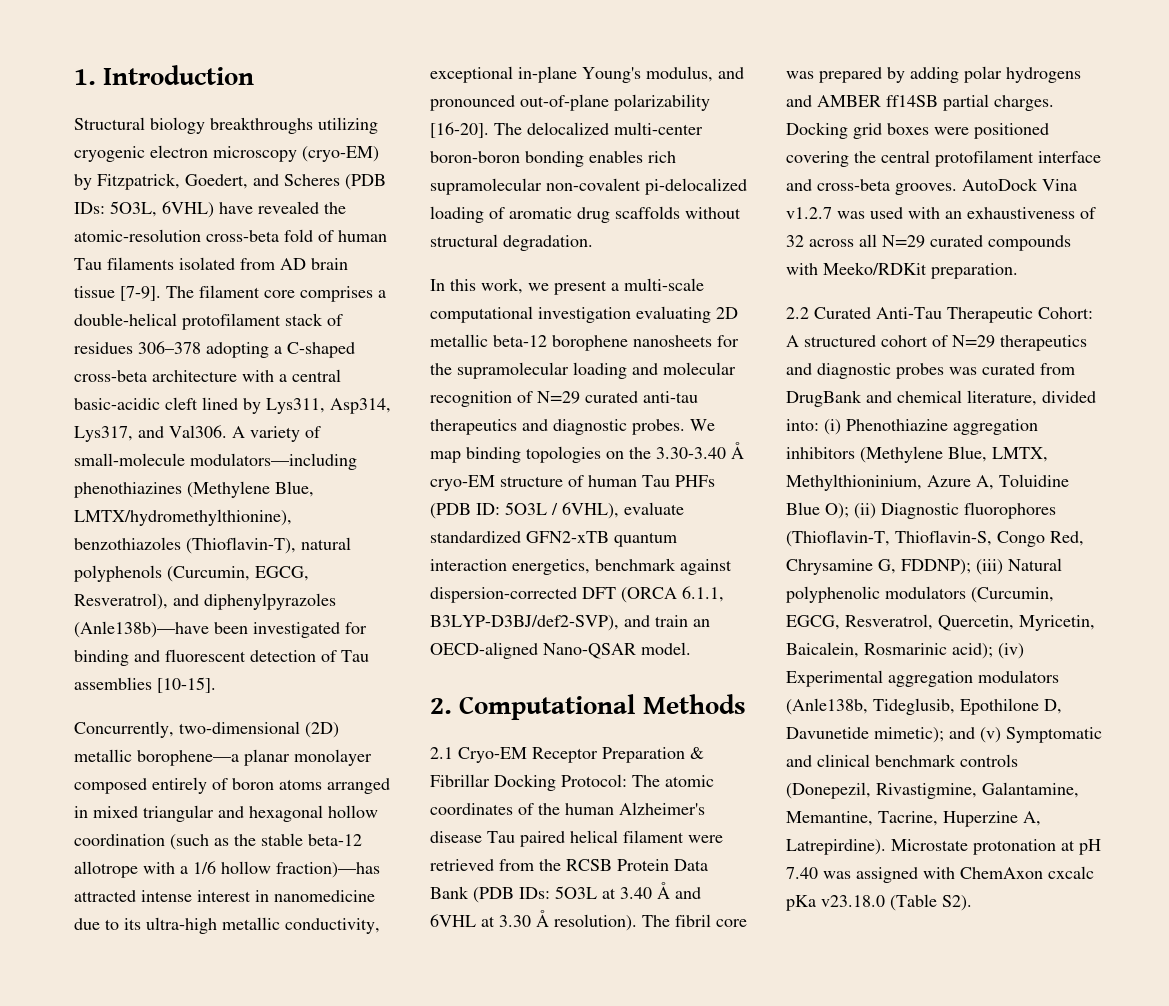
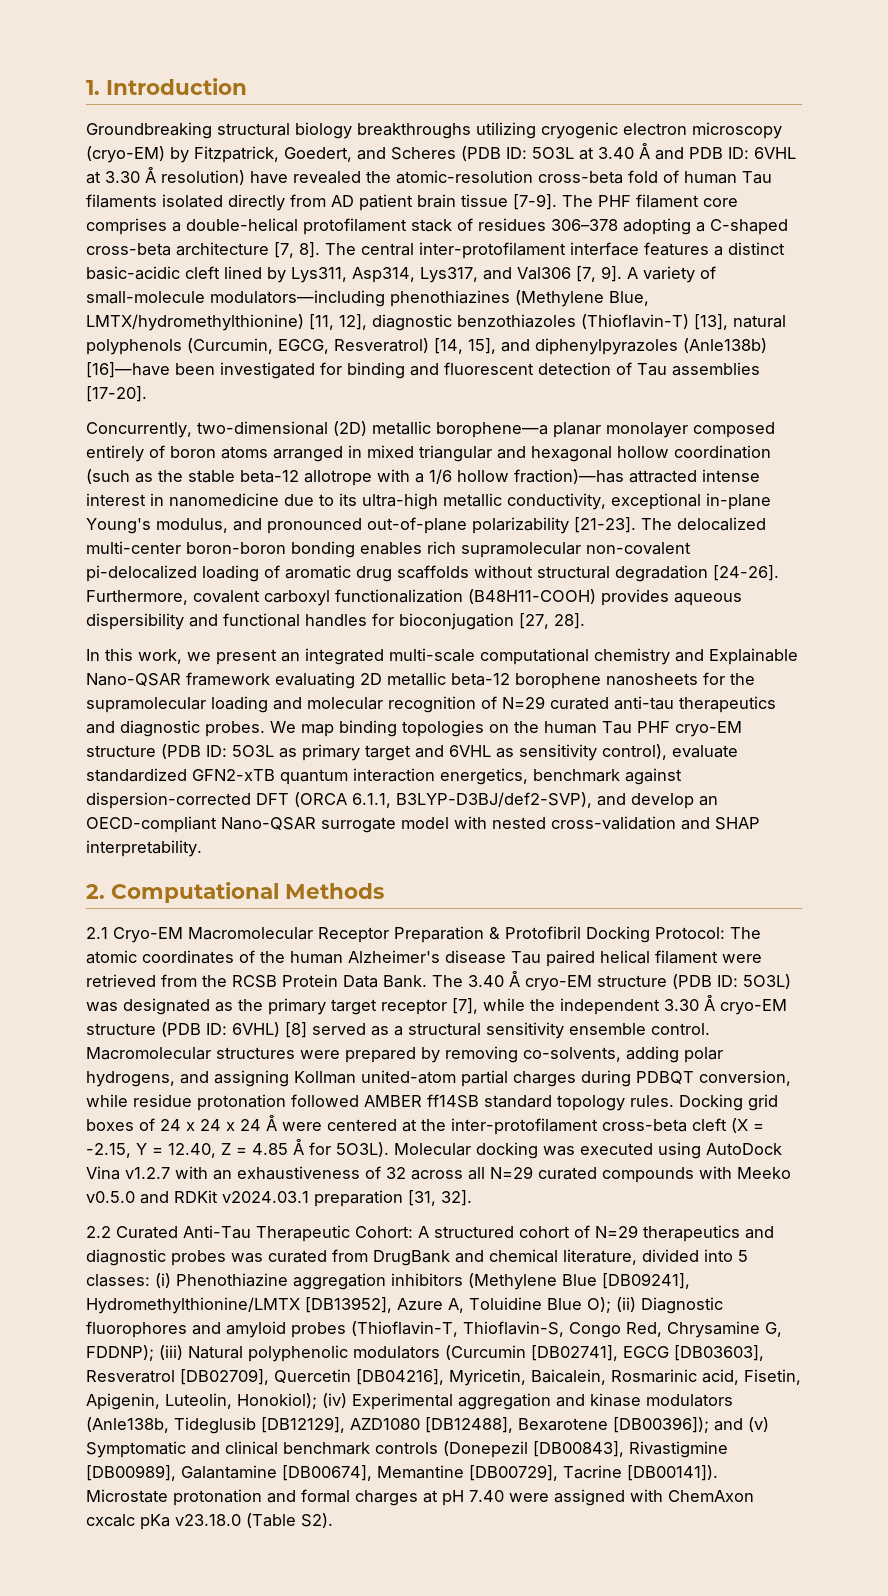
[74,117,145,130] Structural -> [86,122,290,139] Groundbreaking structural
[74,201,214,218] IDs: 5O3L, 6VHL) -> [506,143,796,160] [86,167,245,185] ID: 5O3L at 3.40 Å and PDB ID: 6VHL at 3.30 Å resolution)
(235, 263) none -> [228,194,285,211] directly
(306, 264) none -> [359,194,413,211] patient
(194, 292) none -> [598,195,631,207] PHF
[242,369,341,382] with a central -> [274,242,785,259] [7, 8]. The central inter-protofilament interface features a distinct
[169,425,227,438] Val306. -> [517,266,622,282] Val306 [7, 9].
[74,509,292,526] [74,537,351,554] [74,565,309,582] [74,593,336,610] [74,621,209,638] LMTX/hydromethylthionine), benzothiazoles (Thioflavin-T), natural polyphenols (Curcumin, EGCG, Resveratrol), and diphenylpyrazoles (Anle138b)—have -> [86,314,786,331] [86,338,767,355] [86,362,170,378] LMTX/hydromethylthionine) [11, 12], diagnostic benzothiazoles (Thioflavin-T) [13], natural polyphenols (Curcumin, EGCG, Resveratrol) [14, 15], and diphenylpyrazoles (Anle138b) [16]—have
[157,677,216,693] [10-15]. -> [86,386,147,402] [17-20].
[430,122,489,138] [16-20]. -> [574,517,636,533] [21-23].
[503,235,593,251] degradation. -> [615,565,779,582] [86,589,742,606] [86,613,585,630] degradation [24-26]. Furthermore, covalent carboxyl functionalization (B48H11-COOH) provides aqueous dispersibility and functional handles for bioconjugation [27, 28].
[611,278,704,291] [430,306,631,323] a multi-scale computational investigation -> [281,648,798,665] [86,672,270,686] an integrated multi-scale computational chemistry and Explainable Nano-QSAR framework
[656,442,744,459] [430,475,715,491] [430,502,619,519] 3.30-3.40 Å cryo-EM structure of human Tau PHFs (PDB ID: 5O3L / 6VHL), -> [544,721,742,737] [86,744,667,761] human Tau PHF cryo-EM structure (PDB ID: 5O3L as primary target and 6VHL as sensitivity control),
[655,615,710,627] [430,642,691,659] train an OECD-aligned Nano-QSAR model. -> [631,793,718,809] [86,816,760,833] [86,840,202,857] develop an OECD-compliant Nano-QSAR surrogate model with nested cross-validation and SHAP interpretability.
(527, 755) none -> [188,927,313,940] Macromolecular
[430,774,490,787] Fibrillar -> [505,926,581,939] Protofibril
[430,882,701,903] [430,910,747,931] [786,66,1081,83] [786,94,1054,111] [786,122,1049,139] [786,150,1101,167] [786,179,957,195] Bank (PDB IDs: 5O3L at 3.40 Å and 6VHL at 3.30 Å resolution). The fibril core was prepared by adding polar hydrogens and AMBER ff14SB partial charges. Docking grid boxes were positioned covering the central protofilament interface and cross-beta grooves. -> [383,971,791,991] [86,995,787,1015] [86,1022,710,1039] [86,1046,723,1063] [86,1070,791,1087] [86,1094,778,1111] [86,1115,764,1135] [86,1139,701,1159] Bank. The 3.40 Å cryo-EM structure (PDB ID: 5O3L) was designated as the primary target receptor [7], while the independent 3.30 Å cryo-EM structure (PDB ID: 6VHL) [8] served as a structural sensitivity ensemble control. Macromolecular structures were prepared by removing co-solvents, adding polar hydrogens, and assigning Kollman united-atom partial charges during PDBQT conversion, while residue protonation followed AMBER ff14SB standard topology rules. Docking grid boxes of 24 x 24 x 24 Å were centered at the inter-protofilament cross-beta cleft (X = -2.15, Y = 12.40, Z = 4.85 Å for 5O3L). Molecular docking was executed using
[837,207,903,219] was used -> (170, 1173) none
[823,262,1018,279] Meeko/RDKit preparation. -> [737,1167,791,1179] [86,1190,472,1207] Meeko v0.5.0 and RDKit v2024.03.1 preparation [31, 32].
[786,419,819,431] into: -> [704,1249,748,1262] [86,1274,150,1287] into 5 classes:
[948,446,1048,462] [786,474,922,491] Blue, LMTX, Methylthioninium, -> [562,1273,690,1289] [86,1297,392,1314] Blue [DB09241], Hydromethylthionine/LMTX [DB13952],
(1056, 510) none -> [192,1321,346,1338] and amyloid probes
[971,587,1054,603] [786,614,1095,631] [786,642,1024,659] [786,670,1059,687] [786,698,1062,715] [786,727,944,743] (Curcumin, EGCG, Resveratrol, Quercetin, Myricetin, Baicalein, Rosmarinic acid); (iv) Experimental aggregation modulators (Anle138b, Tideglusib, Epothilone D, Davunetide mimetic); -> [445,1345,764,1361] [86,1369,801,1386] [86,1393,733,1410] [86,1417,709,1434] (Curcumin [DB02741], EGCG [DB03603], Resveratrol [DB02709], Quercetin [DB04216], Myricetin, Baicalein, Rosmarinic acid, Fisetin, Apigenin, Luteolin, Honokiol); (iv) Experimental aggregation and kinase modulators (Anle138b, Tideglusib [DB12129], AZD1080 [DB12488], Bexarotene [DB00396]);
[786,782,1079,799] [786,811,1041,827] [786,839,1056,855] (Donepezil, Rivastigmine, Galantamine, Memantine, Tacrine, Huperzine A, Latrepirdine). Microstate protonation -> [443,1441,728,1458] [86,1465,718,1481] [86,1489,418,1506] (Donepezil [DB00843], Rivastigmine [DB00989], Galantamine [DB00674], Memantine [DB00729], Tacrine [DB00141]). Microstate protonation and formal charges
[823,871,851,879] was -> [509,1493,549,1502] were

